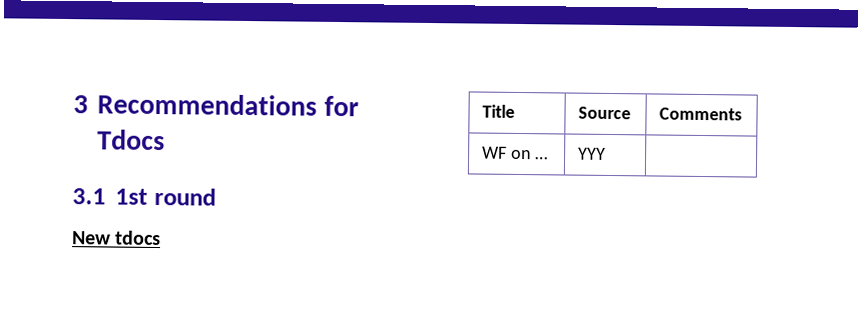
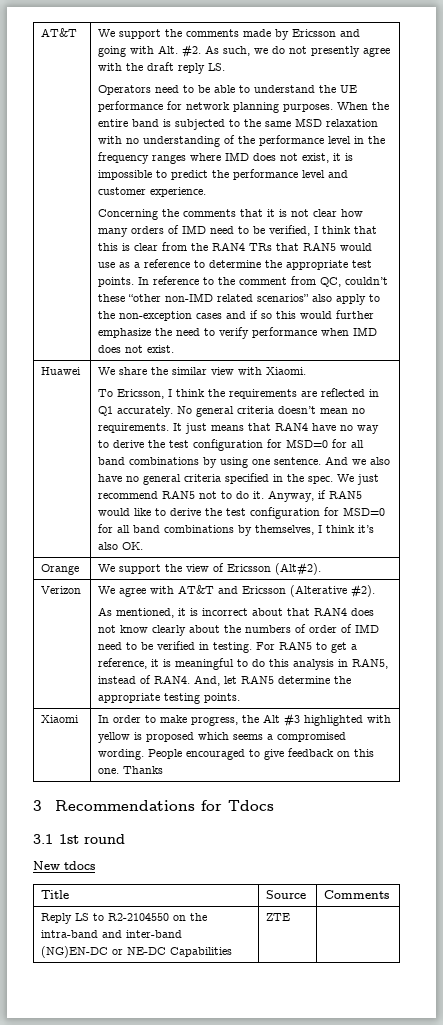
(73, 104) none -> [41,28,78,37] [98,29,361,40] [98,44,391,58] [98,62,226,74] [98,85,358,95] [98,101,390,113] [98,118,379,130] [98,135,386,147] [98,152,354,164] [98,169,349,180] [98,187,207,197] [98,209,364,220] [98,225,378,237] [98,242,373,251] [98,259,373,270] [98,276,389,287] [98,293,381,305] [98,310,375,321] [98,327,378,339] [98,345,175,353] [41,367,82,375] [98,367,307,375] [98,388,380,399] [98,406,366,417] [98,422,380,434] [98,439,365,451] [98,456,391,468] [98,473,380,485] [98,490,363,502] [98,507,386,519] [98,524,375,536] [98,542,144,550] [41,564,80,575] [98,562,322,576] [41,586,82,594] [98,584,376,598] [98,607,375,618] [98,624,380,636] [98,641,358,653] [98,658,389,670] [98,675,352,686] [98,693,241,704] [41,715,80,723] [98,713,392,727] [98,732,347,743] [98,748,375,760] [98,766,164,774] AT&T | We support the comments made by Ericsson and going with Alt. #2. As such, we do not presently agree with the draft reply LS. // Operators need to be able to understand the UE performance for network planning purposes. When the entire band is subjected to the same MSD relaxation with no understanding of the performance level in the frequency ranges where IMD does not exist, it is impossible to predict the performance level and customer experience. // Concerning the comments that it is not clear how many orders of IMD need to be verified, I think that this is clear from the RAN4 TRs that RAN5 would use as a reference to determine the appropriate test points. In reference to the comment from QC, couldn’t these “other non-IMD related scenarios” also apply to the non-exception cases and if so this would further emphasize the need to verify performance when IMD does not exist. // Huawei | We share the similar view with Xiaomi. // To Ericsson, I think the requirements are reflected in Q1 accurately. No general criteria doesn’t mean no requirements. It just means that RAN4 have no way to derive the test configuration for MSD=0 for all band combinations by using one sentence. And we also have no general criteria specified in the spec. We just recommend RAN5 not to do it. Anyway, if RAN5 would like to derive the test configuration for MSD=0 for all band combinations by themselves, I think it’s also OK. // Orange | We support the view of Ericsson (Alt#2). // Verizon | We agree with AT&T and Ericsson (Alterative #2). // As mentioned, it is incorrect about that RAN4 does not know clearly about the numbers of order of IMD need to be verified in testing. For RAN5 to get a reference, it is meaningful to do this analysis in RAN5, instead of RAN4. And, let RAN5 determine the appropriate testing points. // Xiaomi | In order to make progress, the Alt #3 highlighted with yellow is proposed which seems a compromised wording. People encouraged to give feedback on this one. Thanks //
[481,146,548,160] [577,147,606,160] WF on … | YYY -> [41,913,208,924] [41,930,183,938] [41,946,233,958] [266,913,291,921] Reply LS to R2-2104550 on the intra-band and inter-band (NG)EN-DC or NE-DC Capabilities | ZTE

